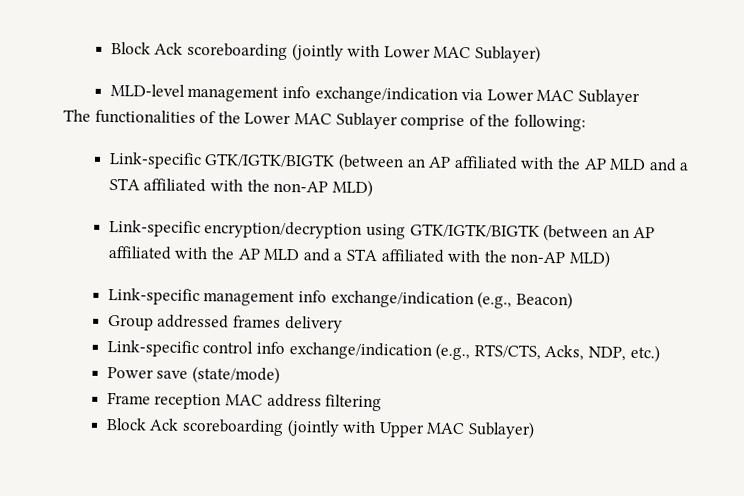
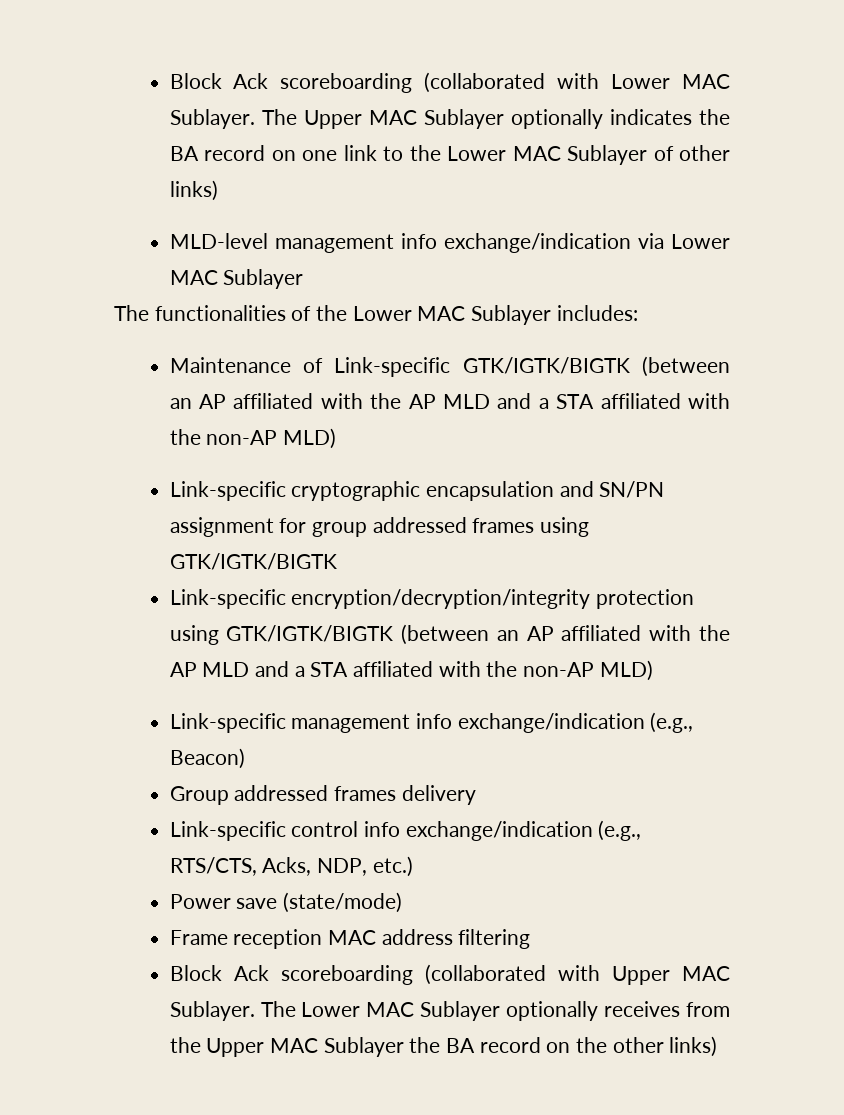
[110,42,344,61] Block Ack scoreboarding (jointly -> [169,72,546,93] Block Ack scoreboarding (collaborated
[475,45,542,63] Sublayer) -> [169,109,730,129] [169,145,730,165] [169,180,218,201] Sublayer. The Upper MAC Sublayer optionally indicates the BA record on one link to the Lower MAC Sublayer of other links)
[400,114,586,132] comprise of the following: // -> [556,305,638,321] [169,357,323,373] includes: // Maintenance of
[204,221,363,239] encryption/decryption -> [291,481,665,501] [169,517,589,537] [169,553,337,570] [169,589,694,609] cryptographic encapsulation and SN/PN assignment for group addressed frames using GTK/IGTK/BIGTK // Link-specific encryption/decryption/integrity protection
[286,419,340,437] (jointly -> [424,964,546,985] (collaborated
[468,421,536,439] Sublayer) -> [169,1001,730,1021] [169,1036,718,1057] Sublayer. The Lower MAC Sublayer optionally receives from the Upper MAC Sublayer the BA record on the other links)

